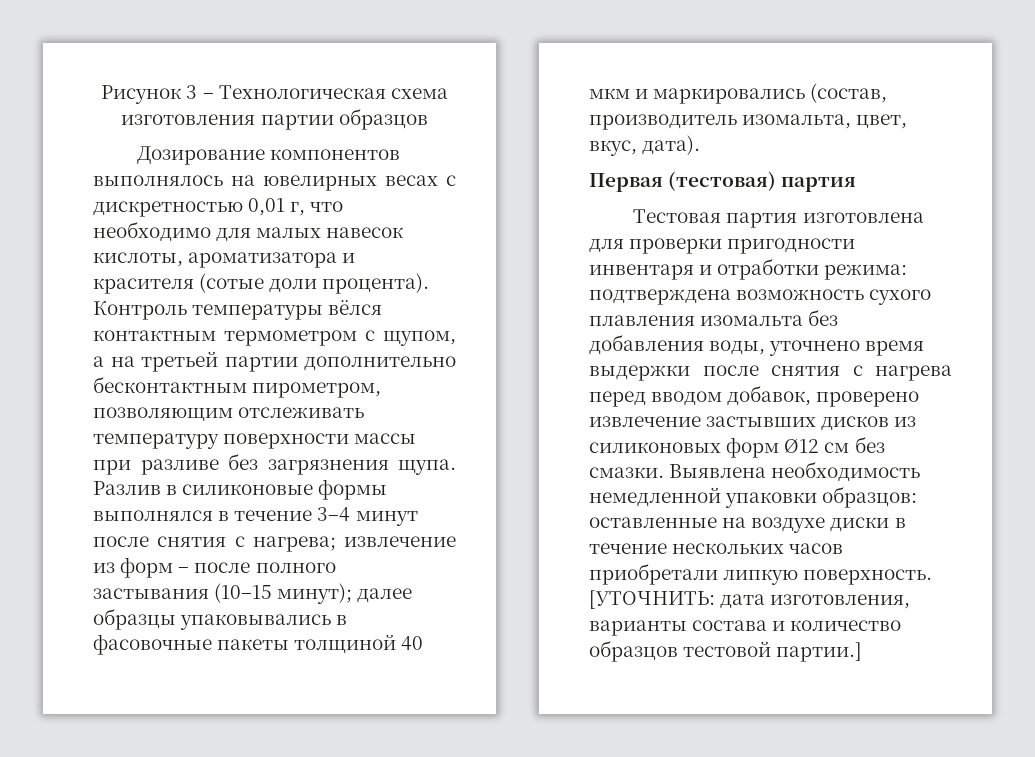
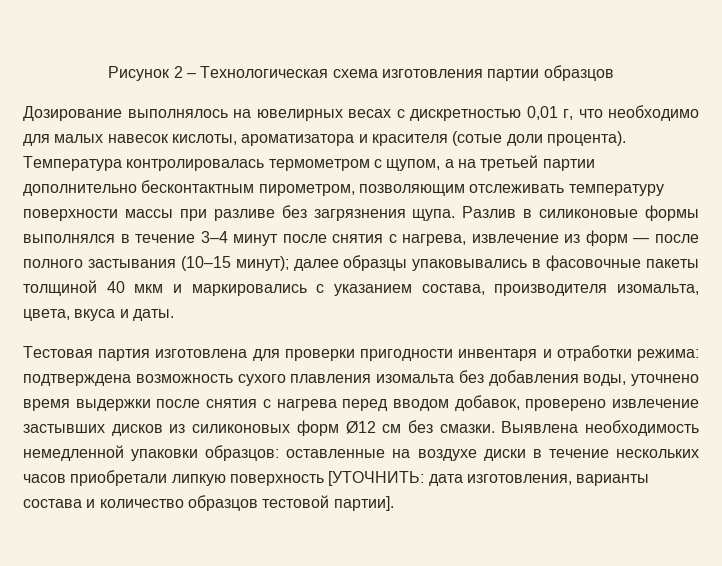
[186,85,198,99] 3 -> [173,66,183,78] 2
[270,149,401,160] компонентов -> (122, 113) none
[93,300,383,320] [93,330,216,341] Контроль температуры вёлся контактным -> [23,156,265,171] Температура контролировалась
[252,536,336,552] нагрева; -> [402,234,467,246] нагрева,
[178,567,190,573] – -> [633,238,650,243] —
[810,83,888,103] [589,114,908,130] [589,135,701,156] [589,171,857,192] (состав, производитель изомальта, цвет, вкус, дата). // Первая (тестовая) партия -> [316,284,699,296] [23,309,174,321] с указанием состава, производителя изомальта, цвета, вкуса и даты.
[803,569,933,585] поверхность. -> [229,474,324,486] поверхность
[776,642,863,662] партии.] -> [333,496,394,511] партии].

